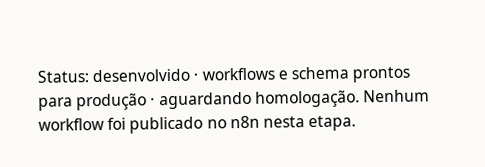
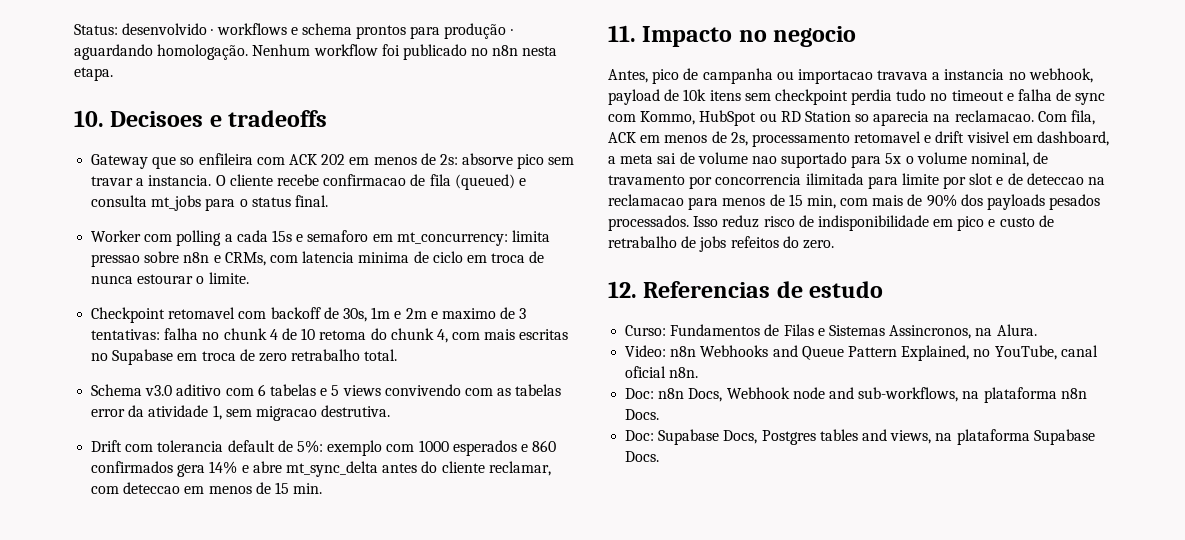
(357, 123) none -> [74,110,328,127] [91,153,575,169] [91,174,526,190] [91,195,328,211] [91,230,550,246] [91,251,545,267] [91,272,249,284] [91,307,527,323] [91,328,569,343] [91,349,398,365] [91,384,562,396] [91,405,391,421] [91,440,557,456] [91,461,551,477] [91,482,323,494] [608,25,857,47] [608,68,1093,84] [608,89,1106,105] [608,110,1096,126] [608,131,1110,147] [608,152,1049,168] [608,173,1106,189] [608,194,1101,210] [608,215,1054,231] [608,236,834,252] [608,281,884,298] [625,324,1037,339] [625,345,1098,361] [625,366,699,378] [625,387,1087,403] [625,409,660,420] [625,429,1095,445] [625,451,660,462] // 10. Decisoes e tradeoffs // Gateway que so enfileira com ACK 202 em menos de 2s: absorve pico sem travar a instancia. O cliente recebe confirmacao de fila (queued) e consulta mt_jobs para o status final. // Worker com polling a cada 15s e semaforo em mt_concurrency: limita pressao sobre n8n e CRMs, com latencia minima de ciclo em troca de nunca estourar o limite. // Checkpoint retomavel com backoff de 30s, 1m e 2m e maximo de 3 tentativas: falha no chunk 4 de 10 retoma do chunk 4, com mais escritas no Supabase em troca de zero retrabalho total. // Schema v3.0 aditivo com 6 tabelas e 5 views convivendo com as tabelas error da atividade 1, sem migracao destrutiva. // Drift com tolerancia default de 5%: exemplo com 1000 esperados e 860 confirmados gera 14% e abre mt_sync_delta antes do cliente reclamar, com deteccao em menos de 15 min. // 11. Impacto no negocio // Antes, pico de campanha ou importacao travava a instancia no webhook, payload de 10k itens sem checkpoint perdia tudo no timeout e falha de sync com Kommo, HubSpot ou RD Station so aparecia na reclamacao. Com fila, ACK em menos de 2s, processamento retomavel e drift visivel em dashboard, a meta sai de volume nao suportado para 5x o volume nominal, de travamento por concorrencia ilimitada para limite por slot e de deteccao na reclamacao para menos de 15 min, com mais de 90% dos payloads pesados processados. Isso reduz risco de indisponibilidade em pico e custo de retrabalho de jobs refeitos do zero. // 12. Referencias de estudo // Curso: Fundamentos de Filas e Sistemas Assincronos, na Alura. // Video: n8n Webhooks and Queue Pattern Explained, no YouTube, canal oficial n8n. // Doc: n8n Docs, Webhook node and sub-workflows, na plataforma n8n Docs. // Doc: Supabase Docs, Postgres tables and views, na plataforma Supabase Docs.

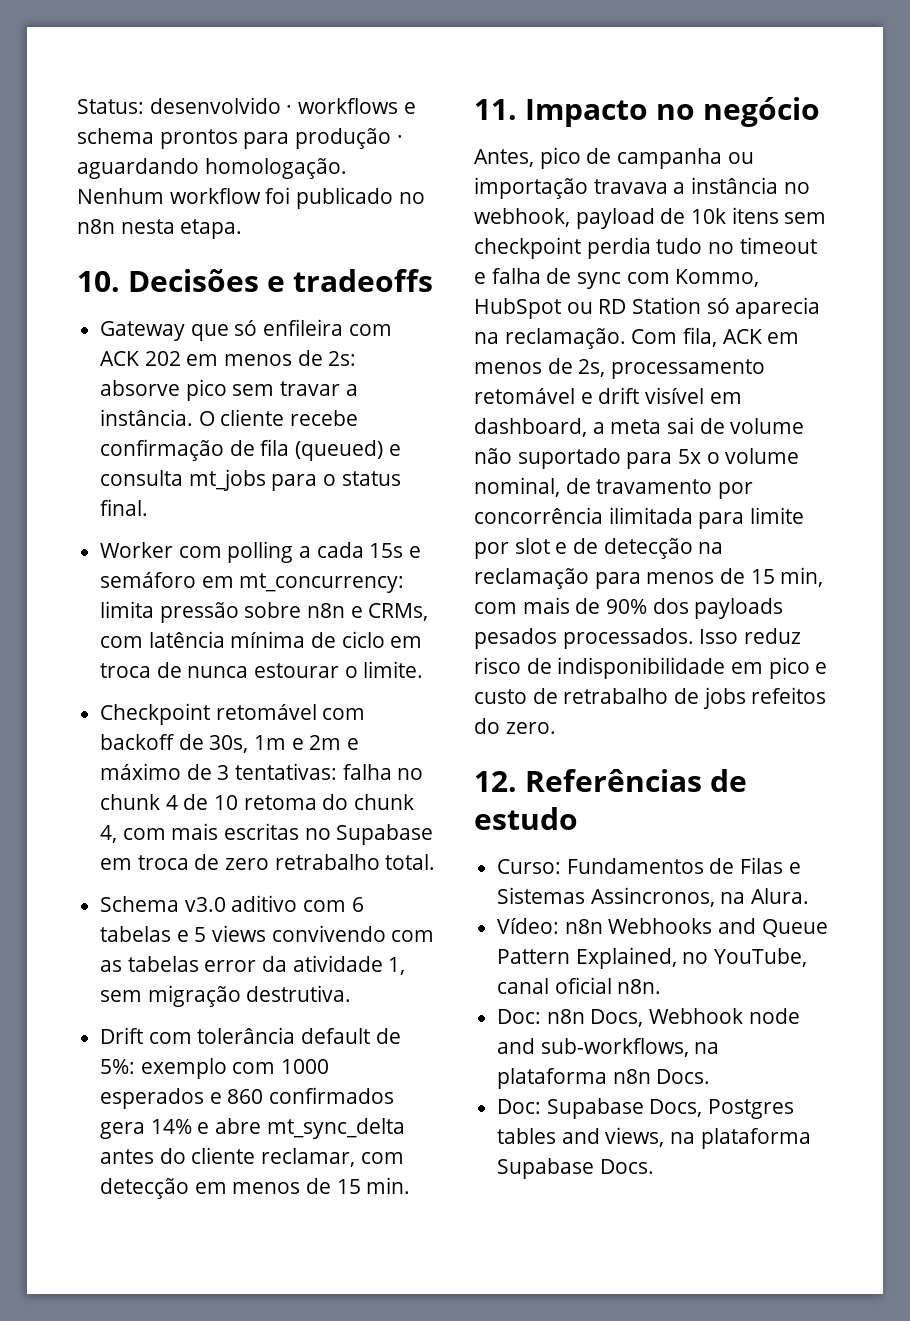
[110,111,204,127] Decisoes -> [128,269,259,292] Decisões
[180,157,195,165] so -> [234,320,258,336] só
[148,175,212,186] instancia. -> [100,409,194,426] instância.
[323,174,407,186] confirmacao -> [100,439,225,461] confirmação
[307,230,369,242] semaforo -> [100,572,197,588] semáforo
[91,254,141,267] pressao -> [159,602,239,623] pressão
[302,251,410,263] latencia minima -> [148,631,306,648] latência mínima
[168,307,236,319] retomavel -> [215,704,317,720] retomável
[441,308,496,319] maximo -> [100,763,182,780] máximo
[255,406,317,421] migracao -> [147,985,241,1007] migração
[157,440,224,452] tolerancia -> [197,1027,296,1044] tolerância
[123,482,181,494] deteccao -> [100,1178,190,1199] detecção
[773,26,857,47] negocio -> [703,97,820,127] negócio
[797,69,873,84] importacao -> [474,177,588,199] importação
[944,69,1005,80] instancia -> [691,177,779,194] instância
[855,114,870,122] so -> [706,298,730,314] só
[954,110,1034,122] reclamacao. -> [504,328,626,349] reclamação.
[854,131,922,143] retomavel -> [474,388,575,404] retomável
[966,131,1010,143] visivel -> [645,387,705,404] visível
[751,156,777,164] nao -> [474,448,512,464] não
[715,174,802,185] concorrencia -> [474,507,603,524] concorrência
[1026,173,1106,185] [608,194,684,206] deteccao na reclamacao -> [603,538,724,559] [474,568,589,589] detecção na reclamação
[643,281,771,298] Referencias -> [525,769,702,792] Referências
[625,345,667,357] Video: -> [497,918,560,934] Vídeo:

